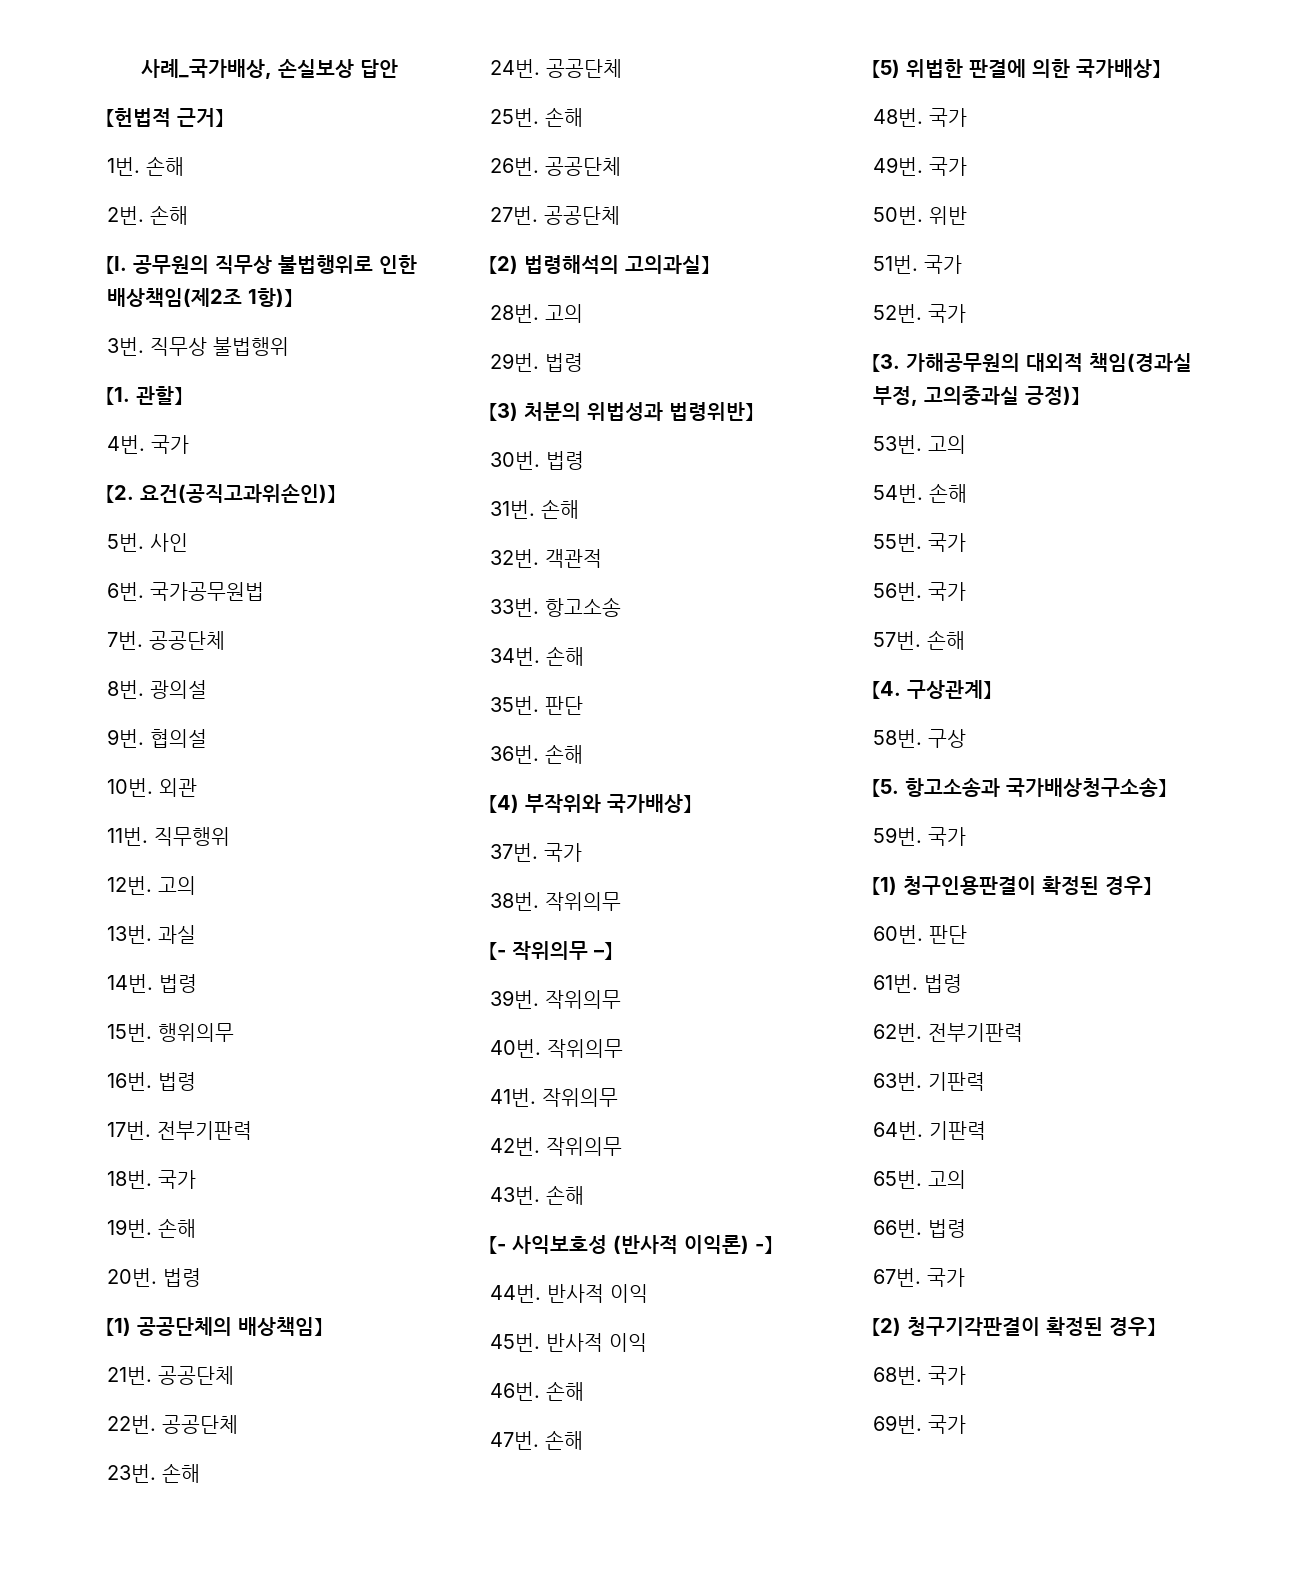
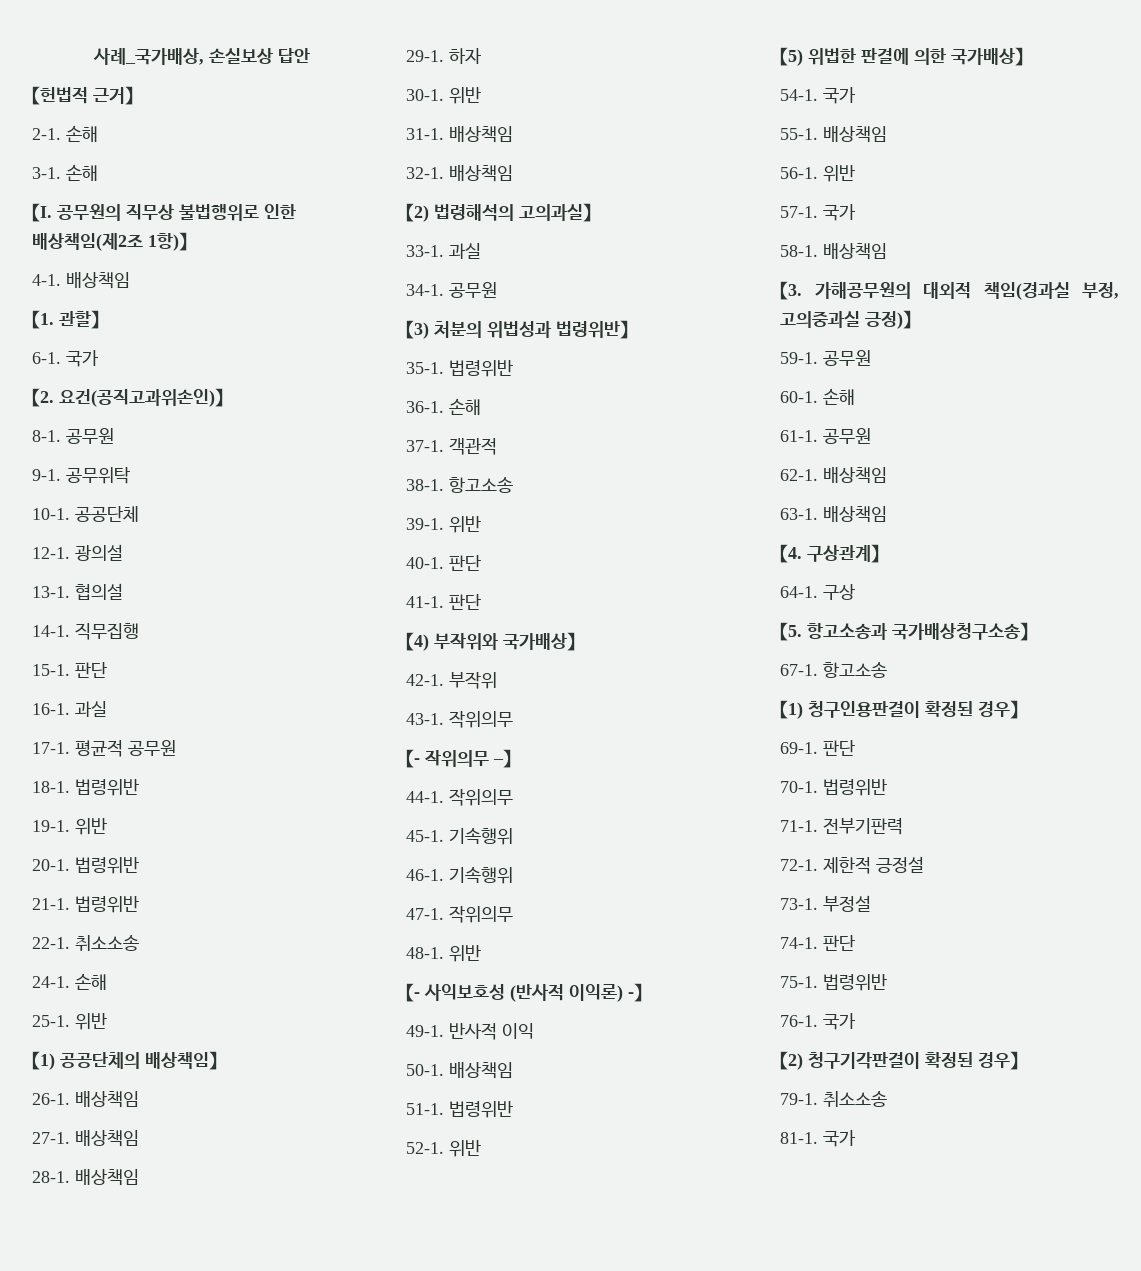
[107,156,184,176] [107,206,144,225] 1번. 손해 // 2번. -> [32,125,98,142] [32,167,61,179] 2-1. 손해 // 3-1.
[107,337,289,356] 3번. 직무상 불법행위 -> [32,272,130,289] 4-1. 배상책임
[107,435,145,454] 4번. -> [32,352,61,364] 6-1.
[107,533,188,552] [107,582,264,601] [107,631,225,650] [107,680,144,699] 5번. 사인 // 6번. 국가공무원법 // 7번. 공공단체 // 8번. -> [32,428,114,444] [32,467,130,484] [32,506,139,522] [32,547,70,559] 8-1. 공무원 // 9-1. 공무위탁 // 10-1. 공공단체 // 12-1.
[107,729,144,748] 9번. -> [32,586,70,598] 13-1.
[107,778,197,797] [107,827,230,846] [107,876,196,895] [107,925,196,944] [107,974,197,993] [107,1023,234,1042] [107,1072,196,1091] [107,1121,252,1140] [107,1170,196,1189] [107,1218,196,1238] [107,1268,201,1287] 10번. 외관 // 11번. 직무행위 // 12번. 고의 // 13번. 과실 // 14번. 법령 // 15번. 행위의무 // 16번. 법령 // 17번. 전부기판력 // 18번. 국가 // 19번. 손해 // 20번. 법령 -> [32,623,139,640] [32,662,107,678] [32,701,107,717] [32,740,176,757] [32,779,139,796] [32,818,107,835] [32,857,139,874] [32,896,139,913] [32,935,139,951] [32,973,107,990] [32,1013,107,1030] 14-1. 직무집행 // 15-1. 판단 // 16-1. 과실 // 17-1. 평균적 공무원 // 18-1. 법령위반 // 19-1. 위반 // 20-1. 법령위반 // 21-1. 법령위반 // 22-1. 취소소송 // 24-1. 손해 // 25-1. 위반
[107,1366,234,1385] [107,1415,238,1434] [107,1463,200,1483] [490,59,622,78] [490,107,583,127] [490,157,621,176] [490,206,620,225] 21번. 공공단체 // 22번. 공공단체 // 23번. 손해 // 24번. 공공단체 // 25번. 손해 // 26번. 공공단체 // 27번. 공공단체 -> [32,1091,139,1108] [32,1130,139,1147] [32,1169,139,1186] [406,48,482,64] [406,87,481,104] [406,126,513,143] [406,165,513,182] 26-1. 배상책임 // 27-1. 배상책임 // 28-1. 배상책임 // 29-1. 하자 // 30-1. 위반 // 31-1. 배상책임 // 32-1. 배상책임
[490,304,583,323] [490,353,583,372] 28번. 고의 // 29번. 법령 -> [406,243,481,259] [406,282,497,298] 33-1. 과실 // 34-1. 공무원
[490,451,584,470] [490,499,579,519] [490,549,539,568] 30번. 법령 // 31번. 손해 // 32번. -> [406,360,513,377] [406,398,481,415] [406,440,444,452] 35-1. 법령위반 // 36-1. 손해 // 37-1.
[490,597,621,617] [490,646,584,666] [490,696,583,715] [490,744,583,764] 33번. 항고소송 // 34번. 손해 // 35번. 판단 // 36번. 손해 -> [406,477,513,493] [406,516,481,533] [406,555,481,571] [406,594,481,610] 38-1. 항고소송 // 39-1. 위반 // 40-1. 판단 // 41-1. 판단
[490,843,582,862] [490,892,539,911] 37번. 국가 // 38번. -> [406,671,497,689] [406,713,444,725] 42-1. 부작위 // 43-1.
[490,990,621,1009] [490,1039,623,1058] [490,1088,618,1107] [490,1137,622,1156] [490,1185,584,1205] 39번. 작위의무 // 40번. 작위의무 // 41번. 작위의무 // 42번. 작위의무 // 43번. 손해 -> [406,788,513,806] [406,828,513,845] [406,867,513,884] [406,905,513,923] [406,945,481,962] 44-1. 작위의무 // 45-1. 기속행위 // 46-1. 기속행위 // 47-1. 작위의무 // 48-1. 위반
[490,1284,648,1303] [490,1333,647,1352] [490,1381,584,1401] [490,1430,583,1450] 44번. 반사적 이익 // 45번. 반사적 이익 // 46번. 손해 // 47번. 손해 -> [406,1023,534,1040] [406,1062,513,1079] [406,1101,513,1118] [406,1140,481,1157] 49-1. 반사적 이익 // 50-1. 배상책임 // 51-1. 법령위반 // 52-1. 위반
[873,108,967,127] [873,157,967,176] [873,206,967,225] [873,255,962,274] [873,304,966,323] 48번. 국가 // 49번. 국가 // 50번. 위반 // 51번. 국가 // 52번. 국가 -> [780,87,856,104] [780,126,887,143] [780,165,855,182] [780,204,856,221] [780,243,887,260] 54-1. 국가 // 55-1. 배상책임 // 56-1. 위반 // 57-1. 국가 // 58-1. 배상책임
[873,435,966,454] [873,483,967,503] [873,533,966,552] [873,582,966,601] [873,630,965,650] 53번. 고의 // 54번. 손해 // 55번. 국가 // 56번. 국가 // 57번. 손해 -> [780,350,871,366] [780,388,855,405] [780,428,871,444] [780,467,887,484] [780,506,887,523] 59-1. 공무원 // 60-1. 손해 // 61-1. 공무원 // 62-1. 배상책임 // 63-1. 배상책임
[873,729,922,748] 58번. -> [780,586,818,598] 64-1.
[873,827,966,846] 59번. 국가 -> [780,662,887,678] 67-1. 항고소송
[873,925,967,944] [873,974,962,993] [873,1023,1023,1042] [873,1072,985,1091] [873,1121,986,1140] [873,1170,966,1189] [873,1219,966,1238] [873,1268,921,1287] 60번. 판단 // 61번. 법령 // 62번. 전부기판력 // 63번. 기판력 // 64번. 기판력 // 65번. 고의 // 66번. 법령 // 67번. -> [780,740,855,756] [780,779,887,796] [780,818,903,835] [780,856,924,874] [780,895,871,912] [780,935,855,951] [780,974,887,991] [780,1015,818,1027] 69-1. 판단 // 70-1. 법령위반 // 71-1. 전부기판력 // 72-1. 제한적 긍정설 // 73-1. 부정설 // 74-1. 판단 // 75-1. 법령위반 // 76-1.
[873,1366,966,1385] [873,1415,966,1434] 68번. 국가 // 69번. 국가 -> [780,1091,887,1107] [780,1130,856,1147] 79-1. 취소소송 // 81-1. 국가

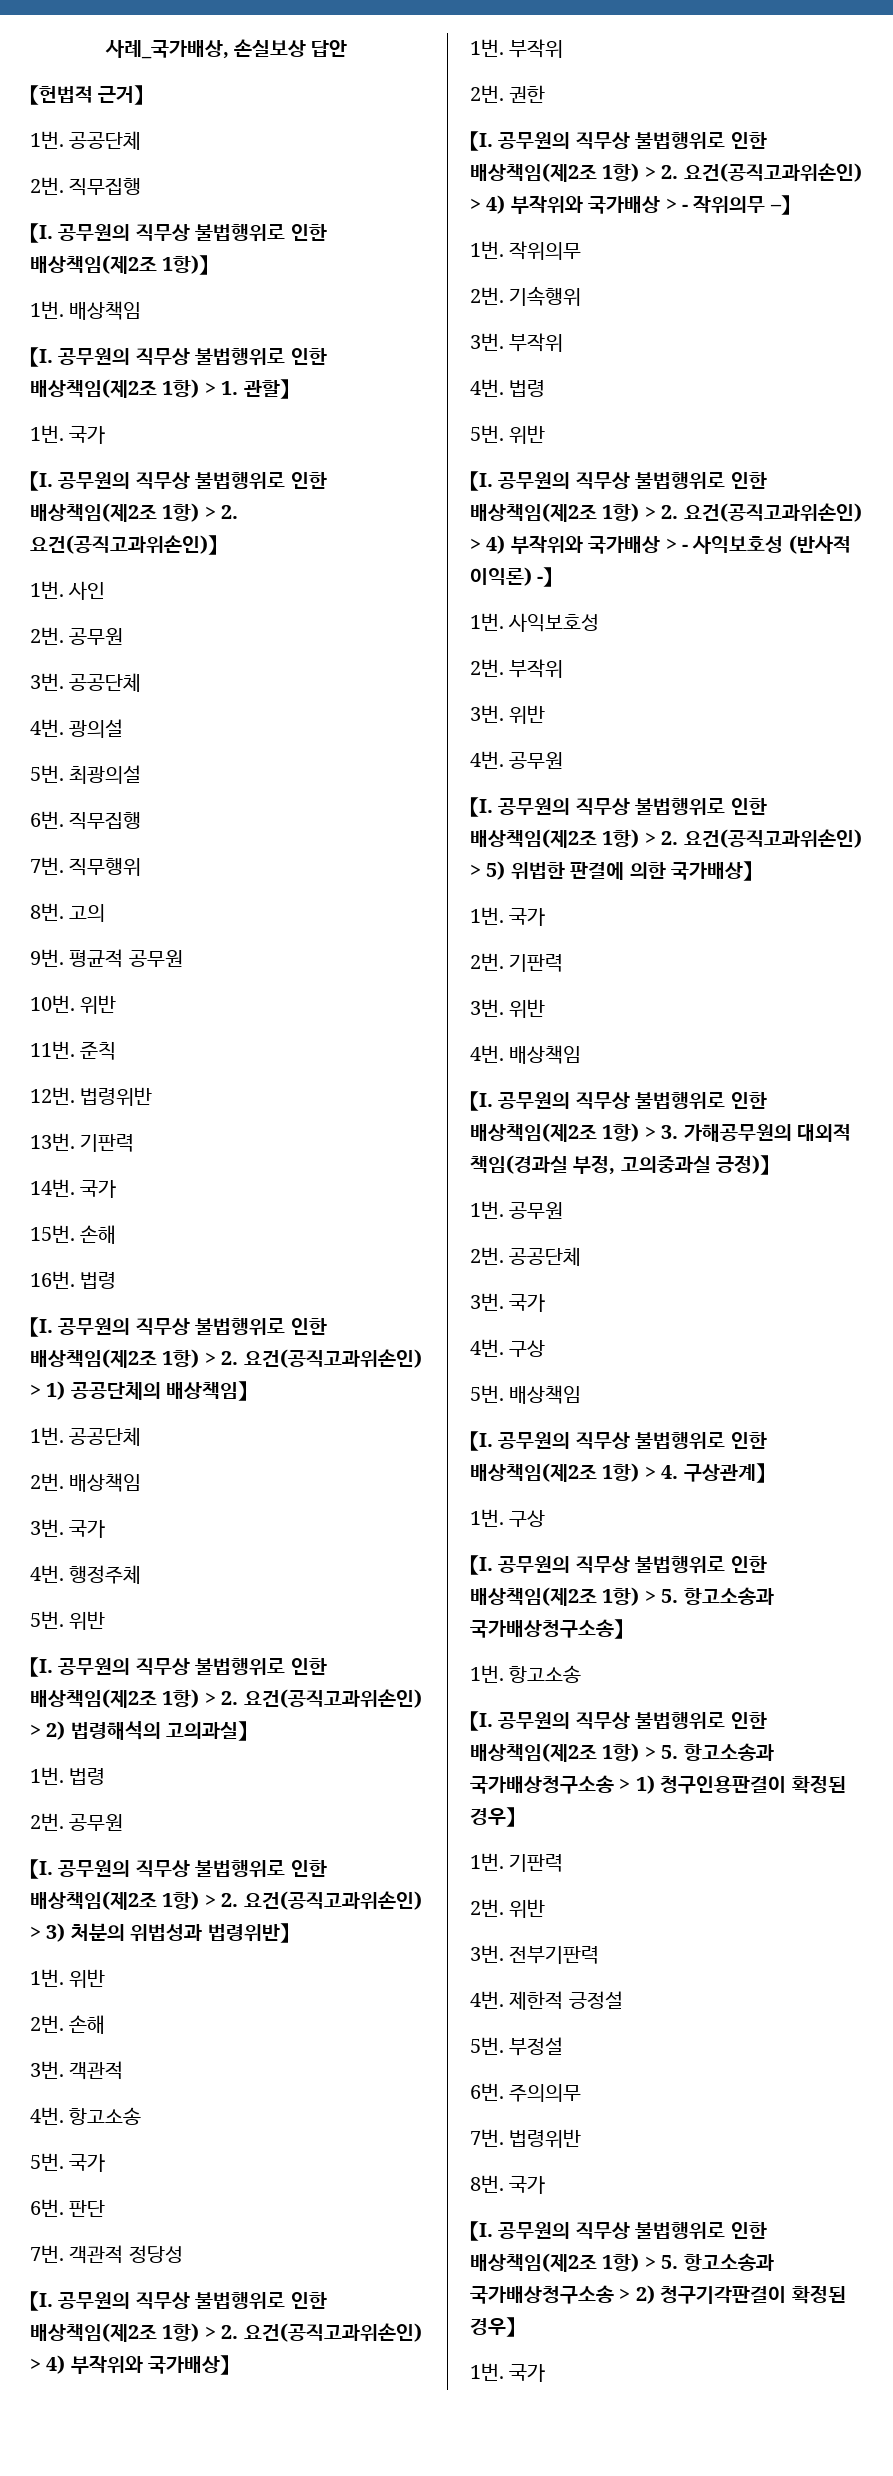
[32,125,98,142] [32,164,98,181] 2-1. 손해 // 3-1. 손해 -> [30,131,142,150] [30,177,142,196] 1번. 공공단체 // 2번. 직무집행
[32,272,130,289] [32,310,54,329] 4-1. 배상책임 // 【1. -> [30,301,142,320] [30,347,327,367] [30,379,239,398] 1번. 배상책임 // 【I. 공무원의 직무상 불법행위로 인한 배상책임(제2조 1항) > 1.
[32,350,99,367] [32,388,223,407] [32,428,114,444] [32,467,130,484] [32,506,139,522] [32,547,70,559] 6-1. 국가 // 【2. 요건(공직고과위손인)】 // 8-1. 공무원 // 9-1. 공무위탁 // 10-1. 공공단체 // 12-1. -> [30,425,106,444] [30,471,327,491] [30,503,239,522] [30,535,217,555] [30,581,106,600] [30,627,124,645] [30,673,142,692] [30,719,64,737] 1번. 국가 // 【I. 공무원의 직무상 불법행위로 인한 배상책임(제2조 1항) > 2. 요건(공직고과위손인)】 // 1번. 사인 // 2번. 공무원 // 3번. 공공단체 // 4번.
[32,583,123,600] [32,623,139,640] [32,662,107,678] [32,701,107,717] [32,740,176,757] [32,779,139,796] [32,818,107,835] [32,857,139,874] [32,896,139,913] [32,935,139,951] [32,973,107,990] [32,1013,107,1030] [32,1051,217,1070] [32,1091,139,1108] [32,1130,139,1147] [32,1169,139,1186] [406,48,482,64] [406,87,481,104] [406,126,513,143] [406,165,513,182] [406,203,414,222] 13-1. 협의설 // 14-1. 직무집행 // 15-1. 판단 // 16-1. 과실 // 17-1. 평균적 공무원 // 18-1. 법령위반 // 19-1. 위반 // 20-1. 법령위반 // 21-1. 법령위반 // 22-1. 취소소송 // 24-1. 손해 // 25-1. 위반 // 【1) 공공단체의 배상책임】 // 26-1. 배상책임 // 27-1. 배상책임 // 28-1. 배상책임 // 29-1. 하자 // 30-1. 위반 // 31-1. 배상책임 // 32-1. 배상책임 // 【 -> [30,765,142,784] [30,811,142,830] [30,857,142,876] [30,903,106,922] [30,949,183,968] [30,995,117,1014] [30,1041,117,1060] [30,1087,153,1106] [30,1133,135,1152] [30,1179,117,1198] [30,1225,117,1244] [30,1271,117,1289] [30,1317,327,1337] [30,1349,422,1368] [30,1381,248,1401] [30,1427,142,1446] [30,1473,142,1492] [30,1519,106,1538] [30,1565,142,1584] [30,1611,106,1630] [30,1657,327,1677] [30,1689,422,1708] [30,1724,41,1737] 5번. 최광의설 // 6번. 직무집행 // 7번. 직무행위 // 8번. 고의 // 9번. 평균적 공무원 // 10번. 위반 // 11번. 준칙 // 12번. 법령위반 // 13번. 기판력 // 14번. 국가 // 15번. 손해 // 16번. 법령 // 【I. 공무원의 직무상 불법행위로 인한 배상책임(제2조 1항) > 2. 요건(공직고과위손인) > 1) 공공단체의 배상책임】 // 1번. 공공단체 // 2번. 배상책임 // 3번. 국가 // 4번. 행정주체 // 5번. 위반 // 【I. 공무원의 직무상 불법행위로 인한 배상책임(제2조 1항) > 2. 요건(공직고과위손인) >
[406,243,481,259] [406,282,497,298] [406,320,414,339] 33-1. 과실 // 34-1. 공무원 // 【 -> [30,1767,106,1785] [30,1813,124,1831] [30,1859,327,1879] [30,1891,422,1910] [30,1926,41,1939] 1번. 법령 // 2번. 공무원 // 【I. 공무원의 직무상 불법행위로 인한 배상책임(제2조 1항) > 2. 요건(공직고과위손인) >
[406,360,513,377] [406,398,481,415] [406,440,444,452] 35-1. 법령위반 // 36-1. 손해 // 37-1. -> [30,1969,106,1988] [30,2015,106,2034] [30,2061,64,2079] 1번. 위반 // 2번. 손해 // 3번.
[406,477,513,493] [406,516,481,533] [406,555,481,571] [406,594,481,610] [406,632,414,651] 38-1. 항고소송 // 39-1. 위반 // 40-1. 판단 // 41-1. 판단 // 【 -> [30,2107,142,2125] [30,2153,106,2172] [30,2199,106,2217] [30,2245,183,2264] [30,2291,327,2311] [30,2323,422,2342] [30,2358,41,2371] 4번. 항고소송 // 5번. 국가 // 6번. 판단 // 7번. 객관적 정당성 // 【I. 공무원의 직무상 불법행위로 인한 배상책임(제2조 1항) > 2. 요건(공직고과위손인) >
[406,671,497,689] [406,710,513,728] [406,749,414,768] 42-1. 부작위 // 43-1. 작위의무 // 【 -> [470,39,564,58] [470,85,546,103] [470,131,767,151] [470,163,862,182] [470,195,677,214] 1번. 부작위 // 2번. 권한 // 【I. 공무원의 직무상 불법행위로 인한 배상책임(제2조 1항) > 2. 요건(공직고과위손인) > 4) 부작위와 국가배상 >
[406,788,513,806] [406,828,513,845] [406,867,513,884] [406,905,513,923] [406,945,481,962] [406,983,414,1002] 44-1. 작위의무 // 45-1. 기속행위 // 46-1. 기속행위 // 47-1. 작위의무 // 48-1. 위반 // 【 -> [470,241,582,260] [470,286,582,306] [470,333,564,352] [470,379,546,397] [470,425,546,444] [470,471,767,491] [470,503,862,522] [470,535,677,554] 1번. 작위의무 // 2번. 기속행위 // 3번. 부작위 // 4번. 법령 // 5번. 위반 // 【I. 공무원의 직무상 불법행위로 인한 배상책임(제2조 1항) > 2. 요건(공직고과위손인) > 4) 부작위와 국가배상 >
[406,1023,534,1040] [406,1062,513,1079] [406,1101,513,1118] [406,1140,481,1157] [780,47,788,66] 49-1. 반사적 이익 // 50-1. 배상책임 // 51-1. 법령위반 // 52-1. 위반 // 【 -> [470,613,600,632] [470,659,564,678] [470,705,546,724] [470,751,564,769] [470,797,767,817] [470,829,862,848] [470,864,481,877] 1번. 사익보호성 // 2번. 부작위 // 3번. 위반 // 4번. 공무원 // 【I. 공무원의 직무상 불법행위로 인한 배상책임(제2조 1항) > 2. 요건(공직고과위손인) >
[780,87,856,104] [780,126,887,143] [780,165,855,182] [780,204,856,221] [780,243,887,260] [780,281,788,300] 54-1. 국가 // 55-1. 배상책임 // 56-1. 위반 // 57-1. 국가 // 58-1. 배상책임 // 【 -> [470,907,546,926] [470,953,564,972] [470,999,546,1018] [470,1045,582,1064] [470,1091,767,1111] [470,1123,656,1142] 1번. 국가 // 2번. 기판력 // 3번. 위반 // 4번. 배상책임 // 【I. 공무원의 직무상 불법행위로 인한 배상책임(제2조 1항) >
[780,350,871,366] [780,388,855,405] [780,428,871,444] [780,467,887,484] [780,506,887,523] [780,544,788,563] 59-1. 공무원 // 60-1. 손해 // 61-1. 공무원 // 62-1. 배상책임 // 63-1. 배상책임 // 【 -> [470,1201,564,1219] [470,1247,582,1266] [470,1293,546,1312] [470,1339,546,1357] [470,1385,582,1404] [470,1431,767,1451] [470,1463,656,1482] 1번. 공무원 // 2번. 공공단체 // 3번. 국가 // 4번. 구상 // 5번. 배상책임 // 【I. 공무원의 직무상 불법행위로 인한 배상책임(제2조 1항) >
[780,586,818,598] 64-1. -> [470,1509,504,1527] 1번.
(788, 631) none -> [479,1556,767,1574] [470,1587,656,1606] I. 공무원의 직무상 불법행위로 인한 배상책임(제2조 1항) >
[780,664,818,676] 67-1. -> [470,1665,504,1683] 1번.
(788, 709) none -> [479,1712,767,1730] [470,1743,774,1762] [470,1775,631,1794] I. 공무원의 직무상 불법행위로 인한 배상책임(제2조 1항) > 5. 항고소송과 국가배상청구소송 >
[780,740,855,756] [780,779,887,796] [780,820,818,832] 69-1. 판단 // 70-1. 법령위반 // 71-1. -> [470,1853,564,1872] [470,1899,546,1918] [470,1945,504,1963] 1번. 기판력 // 2번. 위반 // 3번.
[780,859,818,871] 72-1. -> [470,1991,504,2009] 4번.
[780,898,818,910] 73-1. -> [470,2037,504,2055] 5번.
[780,935,855,951] [780,974,887,991] [780,1013,856,1030] [780,1051,788,1070] 74-1. 판단 // 75-1. 법령위반 // 76-1. 국가 // 【 -> [470,2083,582,2102] [470,2129,582,2148] [470,2175,546,2194] [470,2221,767,2241] [470,2253,774,2272] [470,2285,631,2304] 6번. 주의의무 // 7번. 법령위반 // 8번. 국가 // 【I. 공무원의 직무상 불법행위로 인한 배상책임(제2조 1항) > 5. 항고소송과 국가배상청구소송 >
[780,1091,887,1107] [780,1132,818,1144] 79-1. 취소소송 // 81-1. -> [470,2363,504,2381] 1번.

